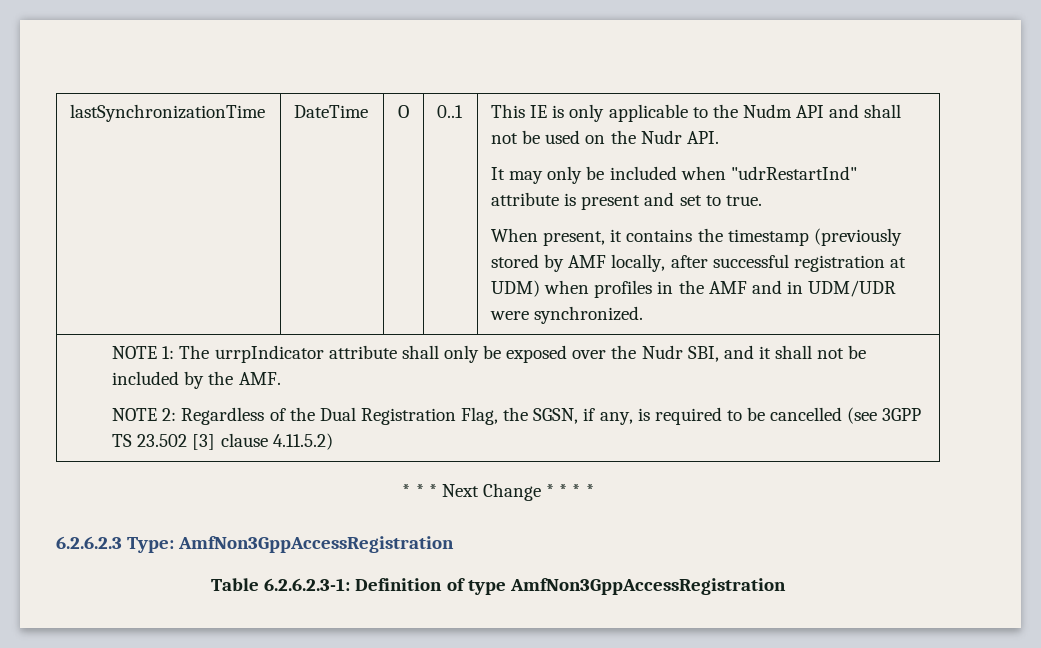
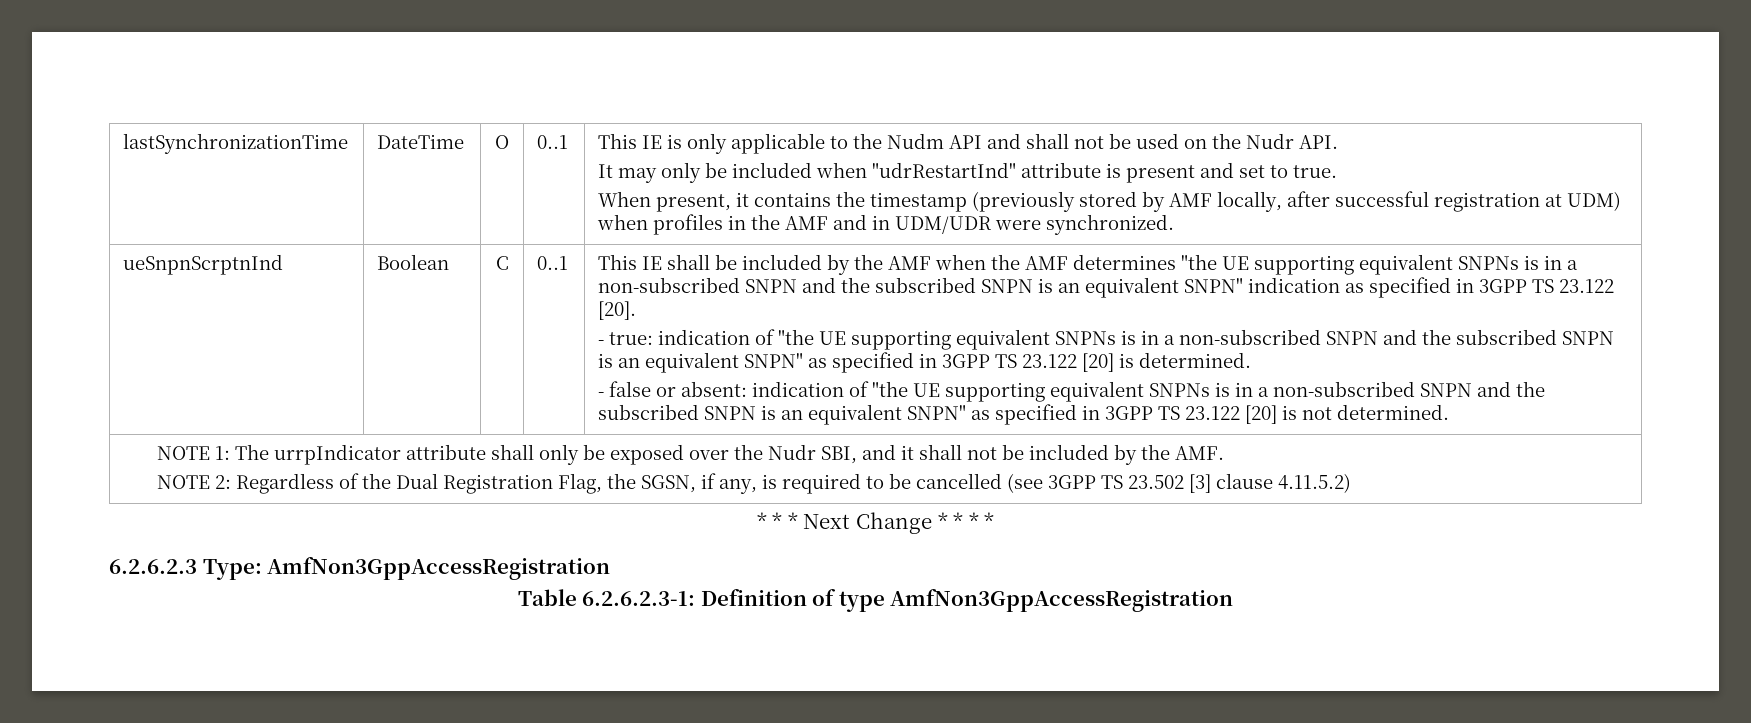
(644, 315) none -> [123,254,284,275] [377,254,450,270] [495,256,509,270] [537,256,569,270] [598,254,1579,275] [598,277,1615,298] [598,301,637,320] [598,329,1615,350] [598,352,1252,373] [598,381,1546,402] [598,404,1450,425] // ueSnpnScrptnInd | Boolean | C | 0..1 | This IE shall be included by the AMF when the AMF determines "the UE supporting equivalent SNPNs is in a non-subscribed SNPN and the subscribed SNPN is an equivalent SNPN" indication as specified in 3GPP TS 23.122 [20]. // - true: indication of "the UE supporting equivalent SNPNs is in a non-subscribed SNPN and the subscribed SNPN is an equivalent SNPN" as specified in 3GPP TS 23.122 [20] is determined. // - false or absent: indication of "the UE supporting equivalent SNPNs is in a non-subscribed SNPN and the subscribed SNPN is an equivalent SNPN" as specified in 3GPP TS 23.122 [20] is not determined.

